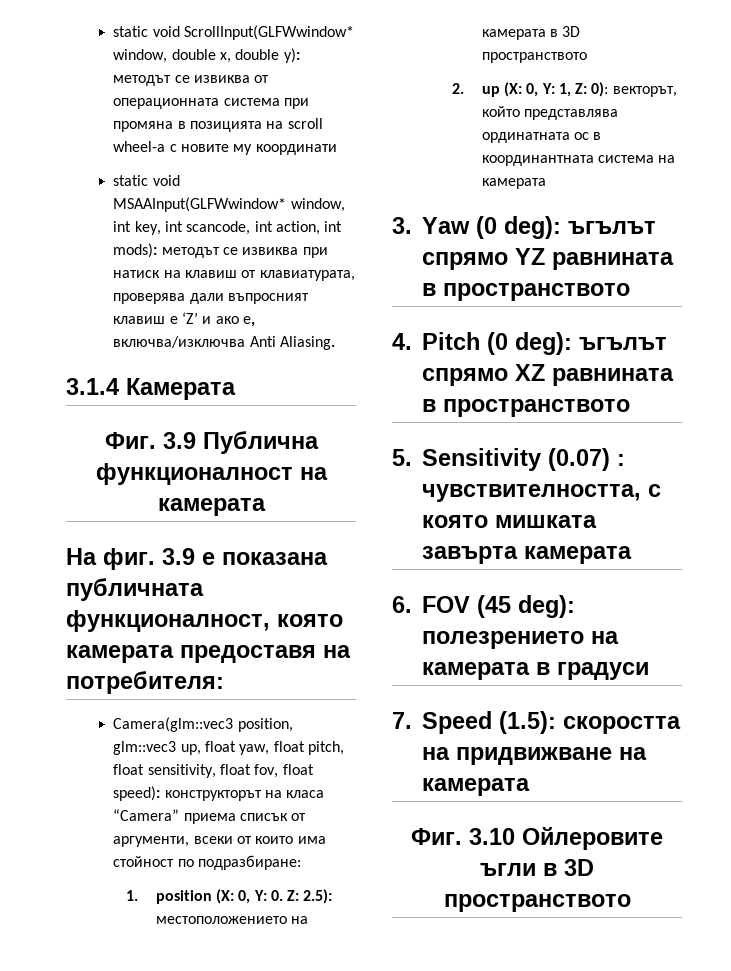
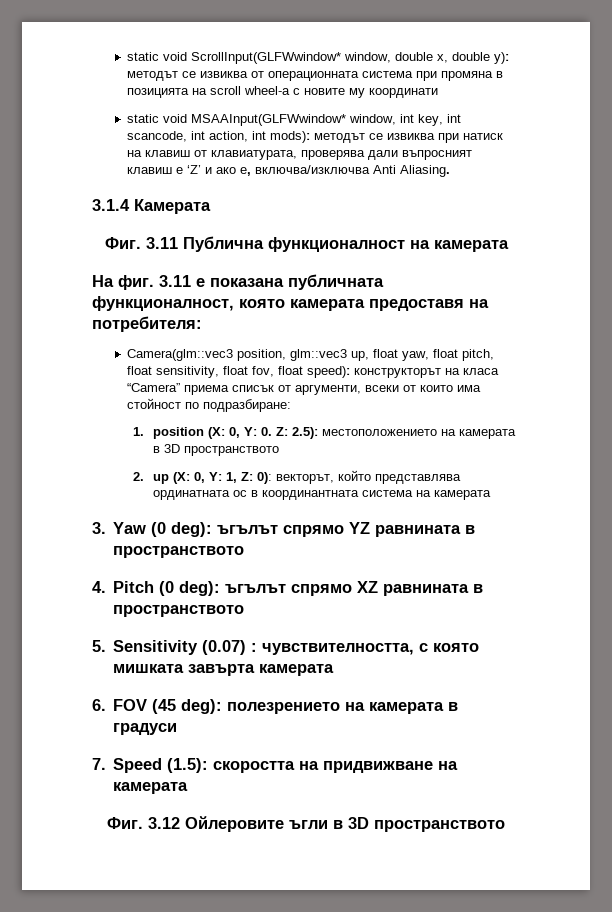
[162,432,196,449] 3.9 -> [145,237,178,249] 3.11
[162,548,195,565] 3.9 -> [159,275,191,287] 3.11
[469,828,515,845] 3.10 -> [148,817,180,829] 3.12

